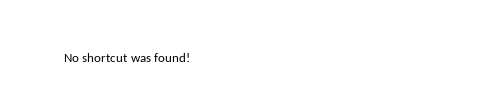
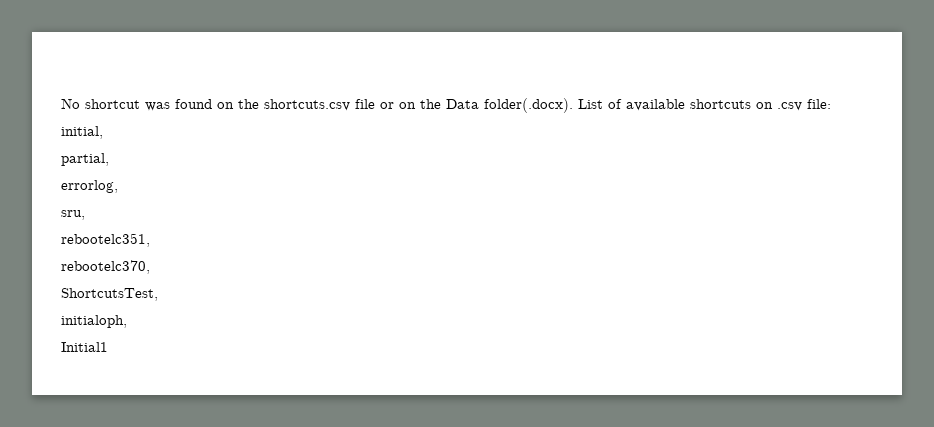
[154,53,191,62] found! -> [175,98,831,113] [61,126,103,139] [61,153,109,166] [61,180,118,193] [61,210,85,220] [61,233,150,247] [61,260,150,274] [61,288,158,301] [61,315,127,328] [61,342,108,352] found on the shortcuts.csv file or on the Data folder(.docx). List of available shortcuts on .csv file: // initial, // partial, // errorlog, // sru, // rebootelc351, // rebootelc370, // ShortcutsTest, // initialoph, // Initial1

